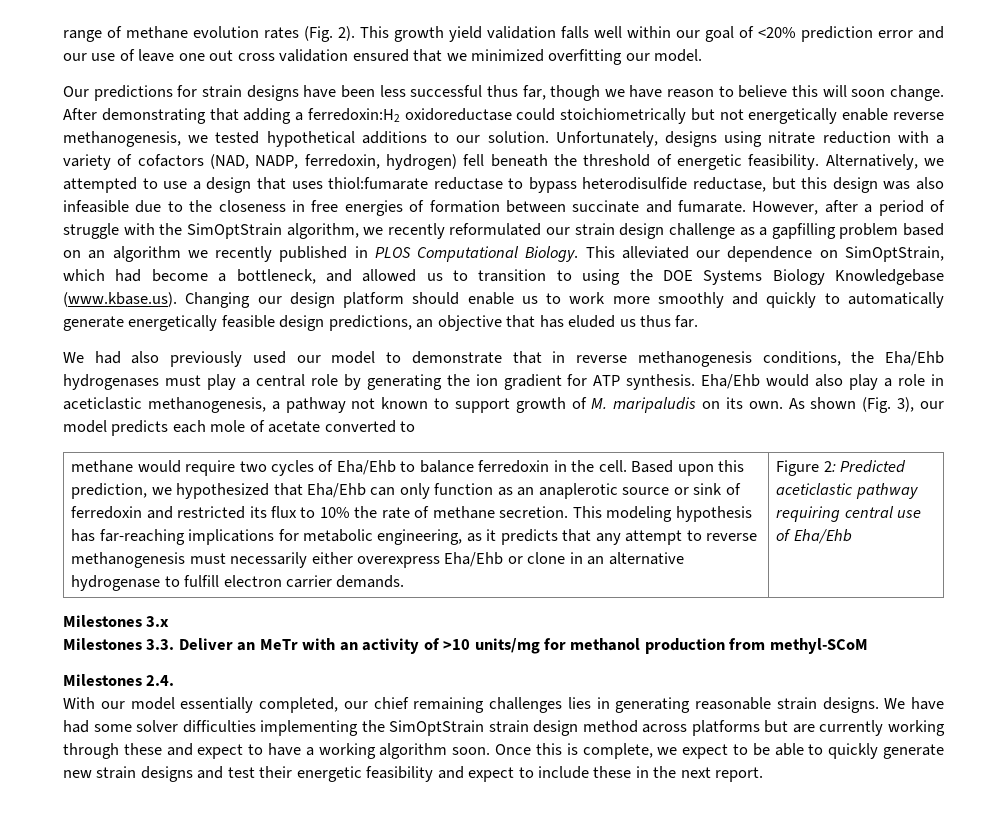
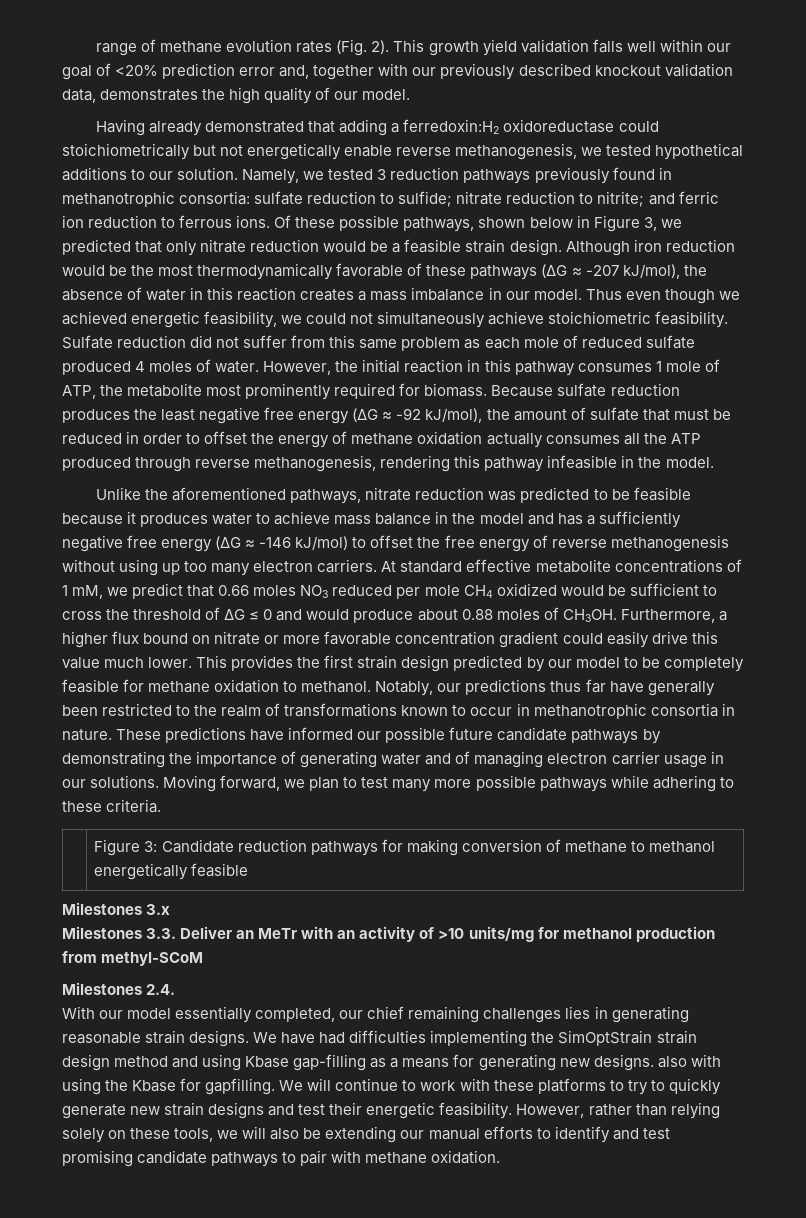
[918,26,944,39] [63,49,703,65] [63,85,944,101] [63,108,206,124] and our use of leave one out cross validation ensured that we minimized overfitting our model. // Our predictions for strain designs have been less successful thus far, though we have reason to believe this will soon change. After demonstrating -> [279,63,733,80] [62,87,411,104] [96,119,305,136] and, together with our previously described knockout validation data, demonstrates the high quality of our model. // Having already demonstrated
[555,131,944,147] [63,154,945,170] [63,177,945,193] [63,200,946,216] [63,223,944,239] [63,246,944,262] [63,269,944,285] [63,292,944,308] [63,315,699,331] [63,351,945,367] [63,374,945,390] [63,397,945,413] [63,420,416,436] [71,460,745,476] [71,483,741,499] [71,506,752,522] [71,529,758,545] [71,552,684,568] [71,575,405,591] [776,460,907,476] [776,483,918,499] [776,506,922,522] [776,529,852,544] Unfortunately, designs using nitrate reduction with a variety of cofactors (NAD, NADP, ferredoxin, hydrogen) fell beneath the threshold of energetic feasibility. Alternatively, we attempted to use a design that uses thiol:fumarate reductase to bypass heterodisulfide reductase, but this design was also infeasible due to the closeness in free energies of formation between succinate and fumarate. However, after a period of struggle with the SimOptStrain algorithm, we recently reformulated our strain design challenge as a gapfilling problem based on an algorithm we recently published in PLOS Computational Biology. This alleviated our dependence on SimOptStrain, which had become a bottleneck, and allowed us to transition to using the DOE Systems Biology Knowledgebase (www.kbase.us). Changing our design platform should enable us to work more smoothly and quickly to automatically generate energetically feasible design predictions, an objective that has eluded us thus far. // We had also previously used our model to demonstrate that in reverse methanogenesis conditions, the Eha/Ehb hydrogenases must play a central role by generating the ion gradient for ATP synthesis. Eha/Ehb would also play a role in aceticlastic methanogenesis, a pathway not known to support growth of M. maripaludis on its own. As shown (Fig. 3), our model predicts each mole of acetate converted to // methane would require two cycles of Eha/Ehb to balance ferredoxin in the cell. Based upon this prediction, we hypothesized that Eha/Ehb can only function as an anaplerotic source or sink of ferredoxin and restricted its flux to 10% the rate of methane secretion. This modeling hypothesis has far-reaching implications for metabolic engineering, as it predicts that any attempt to reverse methanogenesis must necessarily either overexpress Eha/Ehb or clone in an alternative hydrogenase to fulfill electron carrier demands. | Figure 2: Predicted aceticlastic pathway requiring central use of Eha/Ehb -> [242,167,672,184] [62,191,719,207] [62,215,682,232] [62,239,735,256] [62,263,707,280] [62,287,740,304] [62,311,729,328] [62,335,695,351] [62,359,720,376] [62,383,680,400] [62,407,731,424] [62,431,701,448] [62,455,714,472] [96,487,691,504] [62,511,681,528] [62,535,729,552] [62,559,742,576] [62,583,717,599] [62,607,727,623] [62,631,718,648] [62,655,744,672] [62,679,715,696] [62,703,735,719] [62,727,661,744] [62,751,724,768] [62,775,734,792] [62,799,162,813] [94,839,715,856] [94,863,249,880] Namely, we tested 3 reduction pathways previously found in methanotrophic consortia: sulfate reduction to sulfide; nitrate reduction to nitrite; and ferric ion reduction to ferrous ions. Of these possible pathways, shown below in Figure 3, we predicted that only nitrate reduction would be a feasible strain design. Although iron reduction would be the most thermodynamically favorable of these pathways (ΔG ≈ -207 kJ/mol), the absence of water in this reaction creates a mass imbalance in our model. Thus even though we achieved energetic feasibility, we could not simultaneously achieve stoichiometric feasibility. Sulfate reduction did not suffer from this same problem as each mole of reduced sulfate produced 4 moles of water. However, the initial reaction in this pathway consumes 1 mole of ATP, the metabolite most prominently required for biomass. Because sulfate reduction produces the least negative free energy (ΔG ≈ -92 kJ/mol), the amount of sulfate that must be reduced in order to offset the energy of methane oxidation actually consumes all the ATP produced through reverse methanogenesis, rendering this pathway infeasible in the model. // Unlike the aforementioned pathways, nitrate reduction was predicted to be feasible because it produces water to achieve mass balance in the model and has a sufficiently negative free energy (ΔG ≈ -146 kJ/mol) to offset the free energy of reverse methanogenesis without using up too many electron carriers. At standard effective metabolite concentrations of 1 mM, we predict that 0.66 moles NO3 reduced per mole CH4 oxidized would be sufficient to cross the threshold of ΔG ≤ 0 and would produce about 0.88 moles of CH3OH. Furthermore, a higher flux bound on nitrate or more favorable concentration gradient could easily drive this value much lower. This provides the first strain design predicted by our model to be completely feasible for methane oxidation to methanol. Notably, our predictions thus far have generally been restricted to the realm of transformations known to occur in methanotrophic consortia in nature. These predictions have informed our possible future candidate pathways by demonstrating the importance of generating water and of managing electron carrier usage in our solutions. Moving forward, we plan to test many more possible pathways while adhering to these criteria. // | Figure 3: Candidate reduction pathways for making conversion of methane to methanol energetically feasible
[93,720,179,732] some solver -> (346, 1038) none
[642,720,945,736] [63,743,804,759] across platforms but are currently working through these and expect to have a working algorithm soon. Once this is complete, we expect to be able -> [172,1054,721,1071] [62,1078,648,1095] and using Kbase gap-filling as a means for generating new designs. also with using the Kbase for gapfilling. We will continue to work with these platforms to try
[366,766,764,782] feasibility and expect to include these in the next report. -> [439,1102,720,1119] [62,1126,670,1143] [62,1150,501,1167] feasibility. However, rather than relying solely on these tools, we will also be extending our manual efforts to identify and test promising candidate pathways to pair with methane oxidation.

